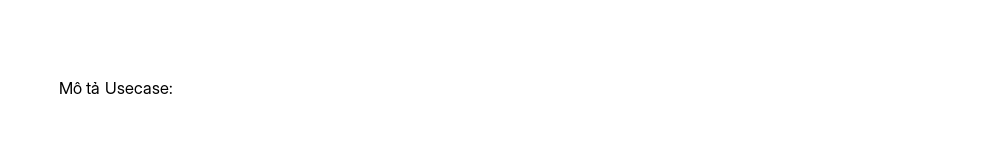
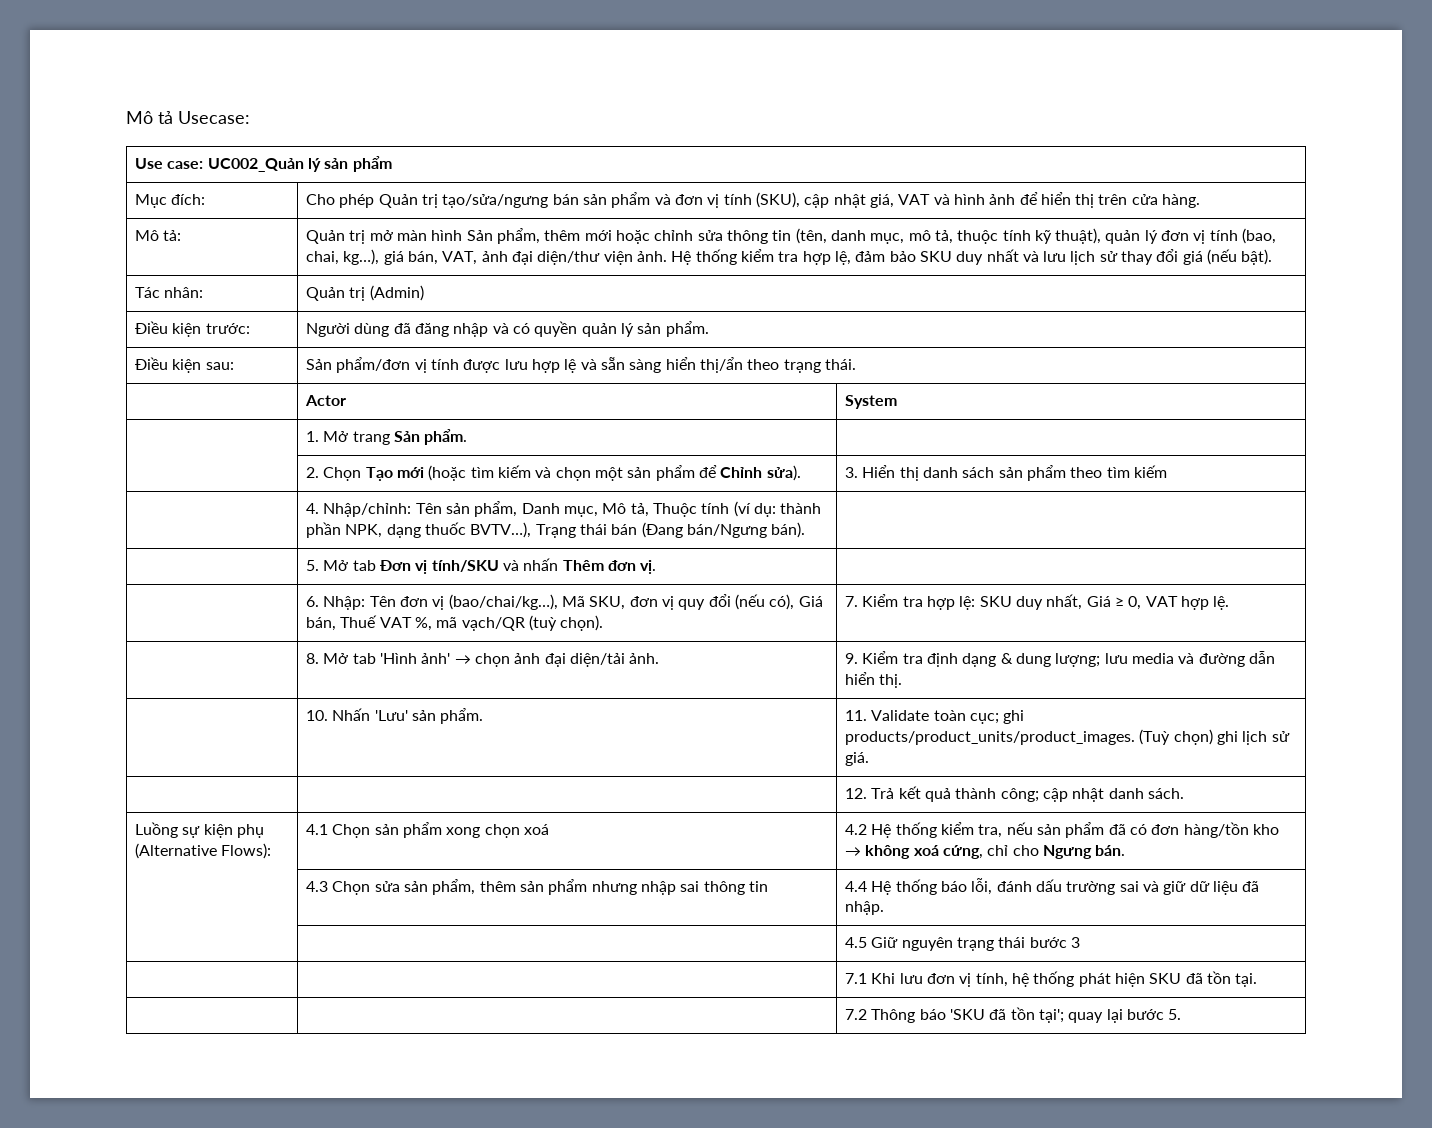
(173, 88) none -> [135,156,392,172] [135,194,206,208] [306,192,1201,208] [135,230,182,241] [306,228,1277,244] [306,249,1273,265] [135,287,204,298] [306,285,424,301] [135,321,250,337] [306,321,709,337] [135,357,234,373] [306,357,856,373] [305,395,347,406] [845,395,898,409] [306,429,468,445] [306,465,801,481] [845,465,1167,481] [306,501,822,517] [306,522,806,538] [306,558,657,574] [306,594,823,610] [306,615,604,631] [845,594,1230,610] [306,653,660,667] [845,651,1275,667] [845,672,903,688] [306,708,484,724] [845,710,1025,724] [845,729,1290,745] [845,752,870,766] [845,786,1184,802] [135,822,265,838] [135,843,272,859] [306,822,550,838] [845,822,1279,838] [845,845,1126,859] [306,879,768,895] [845,878,1260,895] [845,901,885,915] [845,937,1081,951] [845,971,1258,987] [845,1007,1182,1023] // Use case: UC002_Quản lý sản phẩm // Mục đích: | Cho phép Quản trị tạo/sửa/ngưng bán sản phẩm và đơn vị tính (SKU), cập nhật giá, VAT và hình ảnh để hiển thị trên cửa hàng. // Mô tả: | Quản trị mở màn hình Sản phẩm, thêm mới hoặc chỉnh sửa thông tin (tên, danh mục, mô tả, thuộc tính kỹ thuật), quản lý đơn vị tính (bao, chai, kg…), giá bán, VAT, ảnh đại diện/thư viện ảnh. Hệ thống kiểm tra hợp lệ, đảm bảo SKU duy nhất và lưu lịch sử thay đổi giá (nếu bật). // Tác nhân: | Quản trị (Admin) // Điều kiện trước: | Người dùng đã đăng nhập và có quyền quản lý sản phẩm. // Điều kiện sau: | Sản phẩm/đơn vị tính được lưu hợp lệ và sẵn sàng hiển thị/ẩn theo trạng thái. // | Actor | System // | 1. Mở trang Sản phẩm. | // | 2. Chọn Tạo mới (hoặc tìm kiếm và chọn một sản phẩm để Chỉnh sửa). | 3. Hiển thị danh sách sản phẩm theo tìm kiếm // | 4. Nhập/chỉnh: Tên sản phẩm, Danh mục, Mô tả, Thuộc tính (ví dụ: thành phần NPK, dạng thuốc BVTV…), Trạng thái bán (Đang bán/Ngưng bán). | // | 5. Mở tab Đơn vị tính/SKU và nhấn Thêm đơn vị. | // | 6. Nhập: Tên đơn vị (bao/chai/kg…), Mã SKU, đơn vị quy đổi (nếu có), Giá bán, Thuế VAT %, mã vạch/QR (tuỳ chọn). | 7. Kiểm tra hợp lệ: SKU duy nhất, Giá ≥ 0, VAT hợp lệ. // | 8. Mở tab 'Hình ảnh' → chọn ảnh đại diện/tải ảnh. | 9. Kiểm tra định dạng & dung lượng; lưu media và đường dẫn hiển thị. // | 10. Nhấn 'Lưu' sản phẩm. | 11. Validate toàn cục; ghi products/product_units/product_images. (Tuỳ chọn) ghi lịch sử giá. // | | 12. Trả kết quả thành công; cập nhật danh sách. // Luồng sự kiện phụ (Alternative Flows): | 4.1 Chọn sản phẩm xong chọn xoá | 4.2 Hệ thống kiểm tra, nếu sản phẩm đã có đơn hàng/tồn kho → không xoá cứng, chỉ cho Ngưng bán. // | 4.3 Chọn sửa sản phẩm, thêm sản phẩm nhưng nhập sai thông tin | 4.4 Hệ thống báo lỗi, đánh dấu trường sai và giữ dữ liệu đã nhập. // | | 4.5 Giữ nguyên trạng thái bước 3 // | | 7.1 Khi lưu đơn vị tính, hệ thống phát hiện SKU đã tồn tại. // | | 7.2 Thông báo 'SKU đã tồn tại'; quay lại bước 5.

